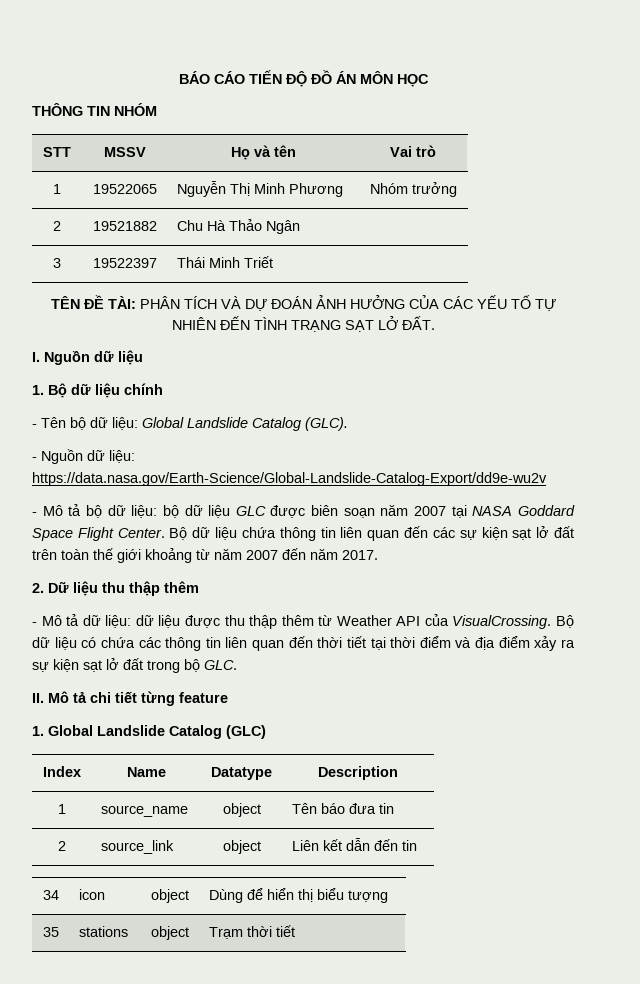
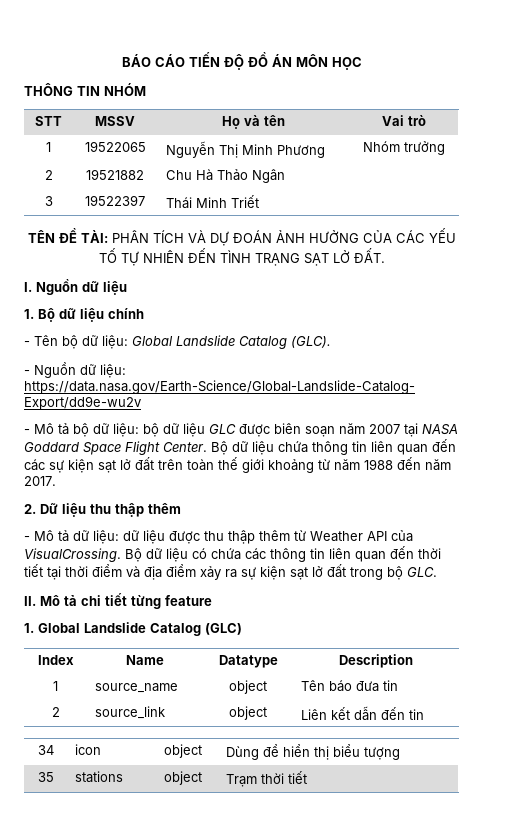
[246,550,278,560] 2007 -> [364,459,393,470] 1988

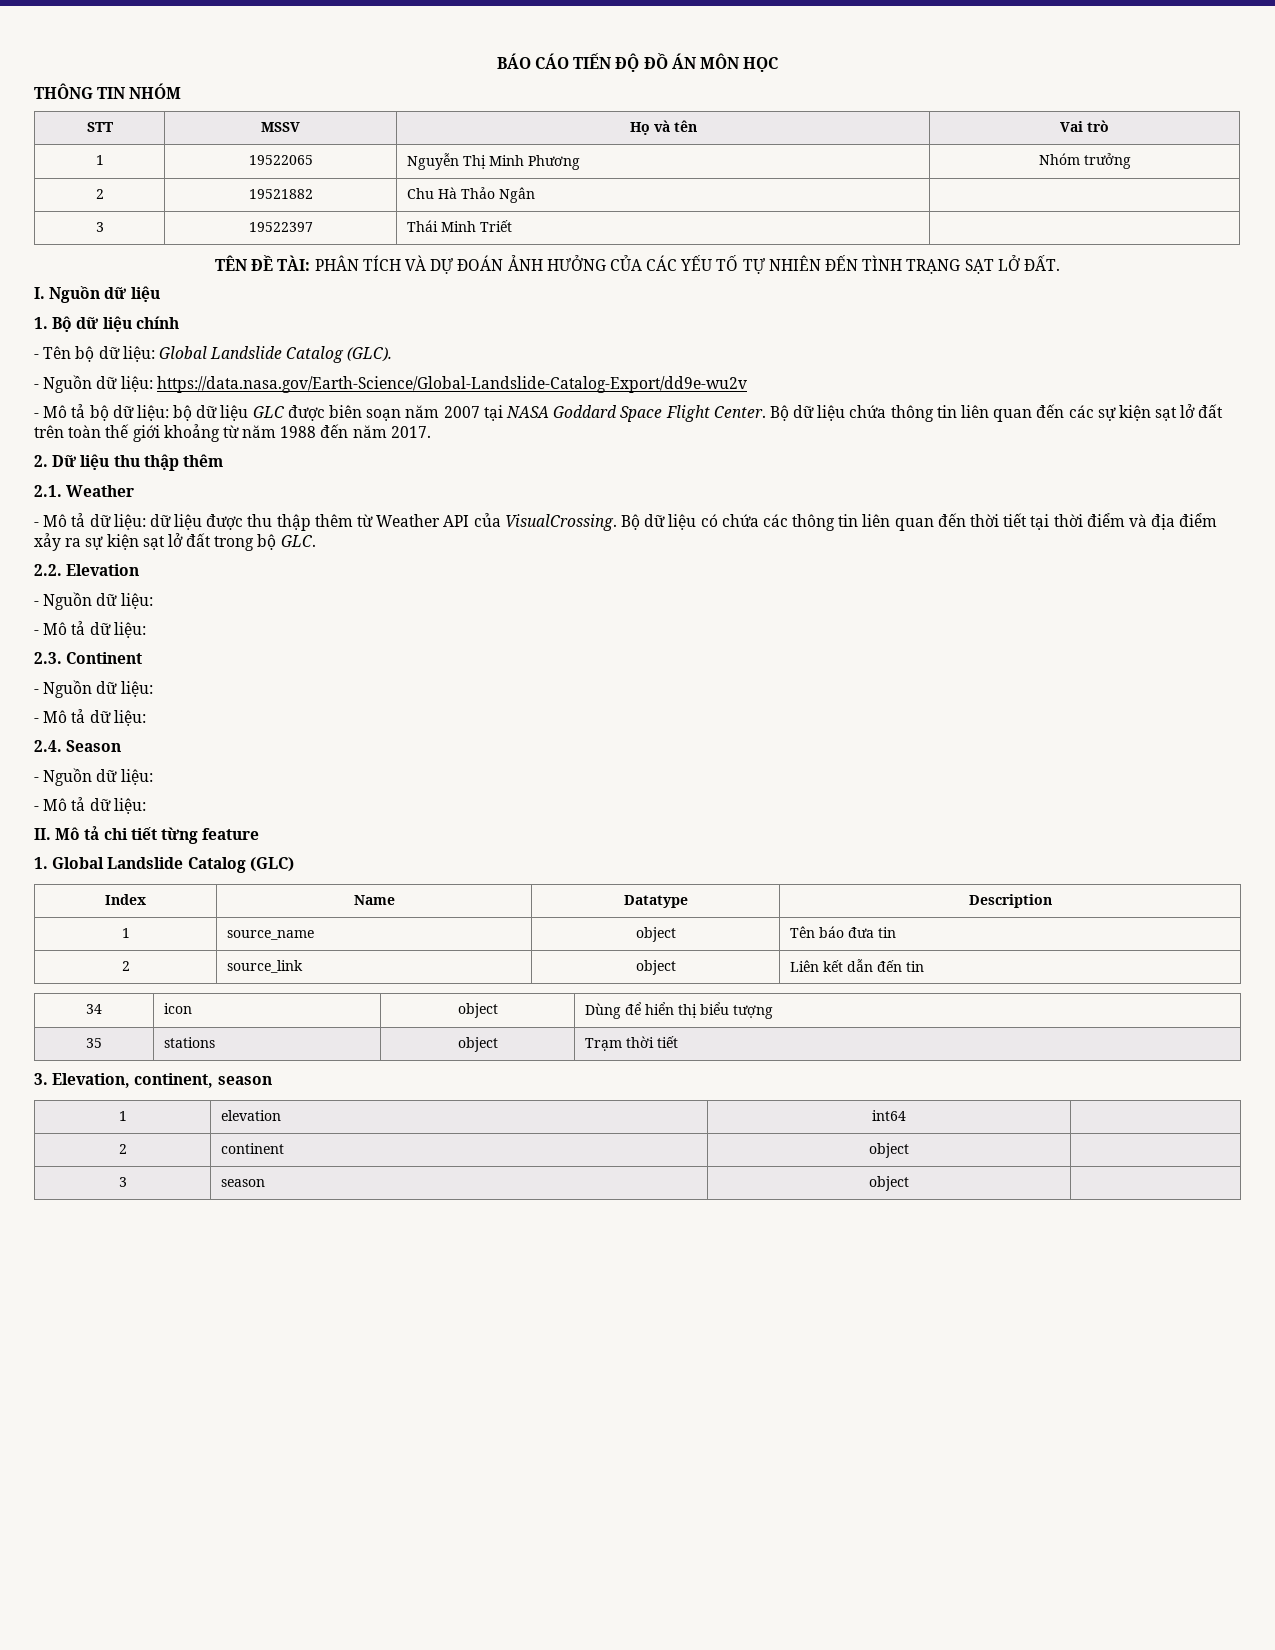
(181, 508) none -> [34,485,135,497] // 2.1. Weather
(437, 572) none -> [34,564,140,576] [34,592,153,610] [34,621,146,638] [34,652,143,664] [34,680,153,698] [34,709,146,726] [34,740,122,752] [34,768,153,786] [34,797,146,814] // 2.2. Elevation // - Nguồn dữ liệu: // - Mô tả dữ liệu: // 2.3. Continent // - Nguồn dữ liệu: // - Mô tả dữ liệu: // 2.4. Season // - Nguồn dữ liệu: // - Mô tả dữ liệu:
(307, 777) none -> [34,1073,272,1088] [118,1111,127,1121] [220,1110,281,1121] [872,1110,906,1121] [118,1144,127,1154] [220,1143,284,1154] [869,1143,909,1158] [118,1177,127,1187] [220,1179,265,1187] [869,1176,909,1191] // 3. Elevation, continent, season // 1 | elevation | int64 | // 2 | continent | object | // 3 | season | object |

